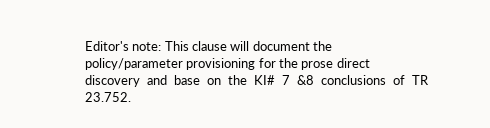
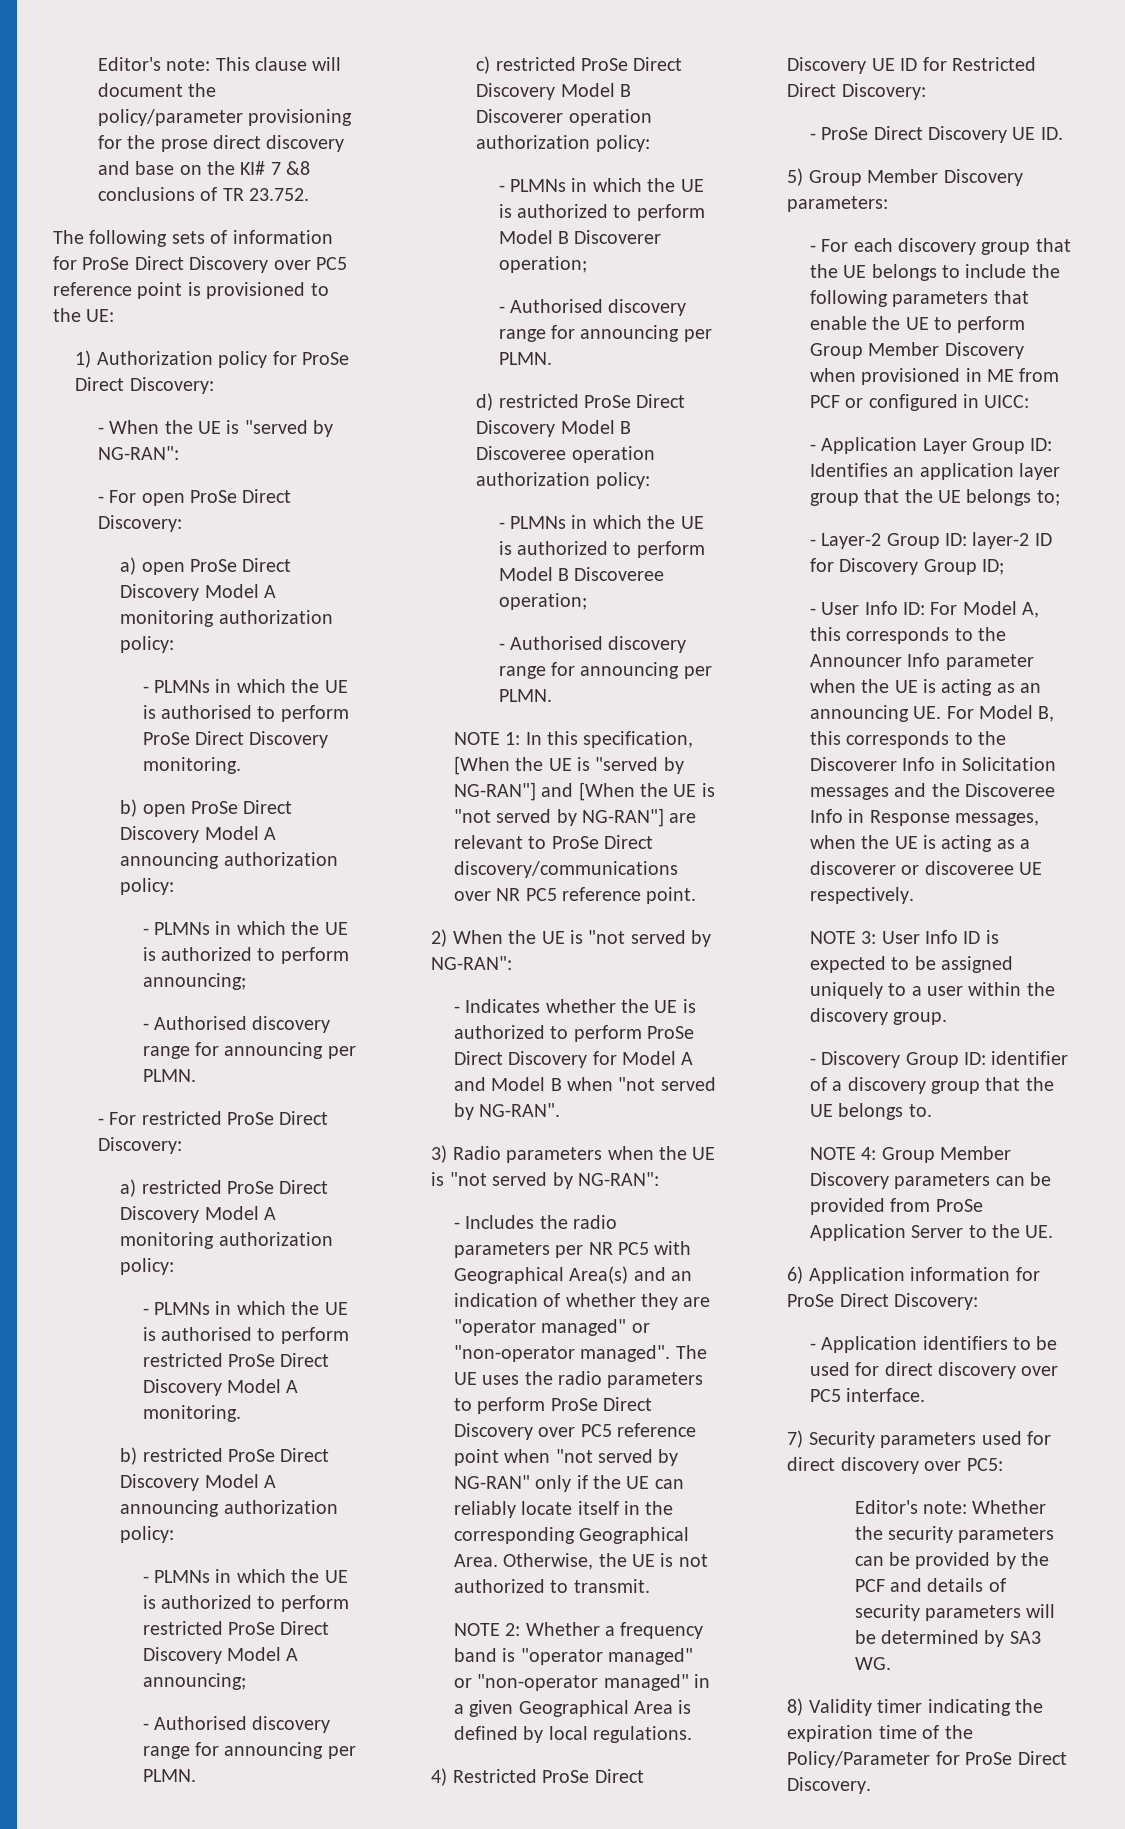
(131, 97) none -> [53,230,333,247] [53,256,347,273] [53,282,329,299] [53,308,115,322] [75,350,349,368] [75,377,214,394] [97,420,334,437] [97,446,179,460] [97,489,292,506] [97,515,182,532] [120,557,292,575] [120,584,276,601] [120,610,333,627] [120,636,175,653] [142,679,348,693] [142,705,349,722] [142,731,329,748] [142,757,241,774] [120,799,293,817] [120,826,276,843] [120,852,338,869] [120,878,175,895] [142,921,348,935] [142,947,349,964] [142,973,246,990] [142,1016,331,1033] [142,1042,356,1059] [142,1069,196,1082] [97,1111,329,1125] [97,1137,182,1154] [120,1179,329,1197] [120,1206,276,1223] [120,1232,333,1249] [120,1258,175,1275] [142,1301,348,1315] [142,1327,349,1344] [142,1353,330,1367] [142,1379,299,1396] [142,1405,241,1422] [120,1447,330,1465] [120,1474,276,1491] [120,1500,338,1517] [120,1526,175,1543] [142,1569,348,1583] [142,1595,349,1612] [142,1621,330,1635] [142,1647,299,1664] [142,1673,246,1690] [142,1716,331,1733] [142,1742,356,1759] [142,1769,196,1782] [476,56,683,74] [476,83,631,100] [476,109,652,126] [476,135,650,152] [498,178,704,192] [498,204,705,221] [498,230,662,244] [498,256,587,273] [498,299,687,316] [498,325,712,342] [498,352,552,365] [476,393,686,411] [476,420,631,437] [476,446,655,463] [476,472,650,489] [498,515,704,529] [498,541,705,558] [498,567,665,581] [498,593,587,610] [498,636,687,653] [498,662,712,679] [498,689,552,702] [453,731,694,748] [453,756,684,775] [453,782,715,801] [453,808,697,827] [453,835,653,849] [453,861,678,878] [453,887,697,904] [431,929,712,947] [431,956,513,970] [453,999,696,1013] [453,1025,694,1042] [453,1051,694,1068] [453,1077,716,1091] [453,1103,561,1120] [431,1145,716,1163] [431,1172,659,1189] [453,1215,617,1229] [453,1241,692,1258] [453,1266,692,1284] [453,1293,711,1310] [453,1319,650,1336] [453,1345,707,1362] [453,1371,704,1388] [453,1397,652,1414] [453,1423,696,1440] [453,1449,679,1466] [453,1475,684,1492] [453,1501,674,1518] [453,1527,690,1544] [453,1553,708,1570] [453,1579,650,1593] [453,1622,704,1639] [453,1648,693,1665] [453,1674,710,1691] [453,1700,692,1717] [453,1726,692,1743] [431,1768,644,1786] [787,57,1036,74] [787,83,926,100] [809,126,1063,143] [787,168,1023,186] [787,196,889,212] [809,238,1071,255] [809,264,1060,281] [809,290,1029,307] [809,316,1026,333] [809,342,1024,359] [809,368,1060,385] [809,394,1030,411] [809,437,1053,454] [809,463,1060,480] [809,489,1060,506] [809,532,1052,549] [809,558,1004,575] [809,601,1040,618] [809,627,1006,644] [809,653,1034,670] [809,679,1042,696] [809,705,1055,722] [809,731,1006,748] [809,757,1056,771] [809,783,1055,800] [809,809,1039,826] [809,835,1031,852] [809,861,1042,875] [809,887,914,904] [809,930,999,944] [809,956,1013,973] [809,982,1055,999] [809,1008,948,1025] [809,1051,1069,1068] [809,1077,1054,1094] [809,1103,932,1120] [809,1146,1011,1163] [809,1172,1051,1189] [809,1198,983,1215] [809,1224,1054,1241] [787,1266,1040,1284] [787,1293,979,1310] [809,1336,1058,1353] [809,1362,1059,1379] [809,1388,926,1402] [787,1430,1051,1448] [787,1457,1003,1474] [854,1500,1047,1514] [854,1526,1055,1543] [854,1552,1050,1569] [854,1578,1006,1592] [854,1604,1056,1621] [854,1630,1041,1647] [854,1657,891,1670] [787,1698,1043,1716] [787,1725,973,1742] [787,1751,1067,1768] [787,1777,872,1794] // The following sets of information for ProSe Direct Discovery over PC5 reference point is provisioned to the UE: // 1) Authorization policy for ProSe Direct Discovery: // - When the UE is "served by NG-RAN": // - For open ProSe Direct Discovery: // a) open ProSe Direct Discovery Model A monitoring authorization policy: // - PLMNs in which the UE is authorised to perform ProSe Direct Discovery monitoring. // b) open ProSe Direct Discovery Model A announcing authorization policy: // - PLMNs in which the UE is authorized to perform announcing; // - Authorised discovery range for announcing per PLMN. // - For restricted ProSe Direct Discovery: // a) restricted ProSe Direct Discovery Model A monitoring authorization policy: // - PLMNs in which the UE is authorised to perform restricted ProSe Direct Discovery Model A monitoring. // b) restricted ProSe Direct Discovery Model A announcing authorization policy: // - PLMNs in which the UE is authorized to perform restricted ProSe Direct Discovery Model A announcing; // - Authorised discovery range for announcing per PLMN. // c) restricted ProSe Direct Discovery Model B Discoverer operation authorization policy: // - PLMNs in which the UE is authorized to perform Model B Discoverer operation; // - Authorised discovery range for announcing per PLMN. // d) restricted ProSe Direct Discovery Model B Discoveree operation authorization policy: // - PLMNs in which the UE is authorized to perform Model B Discoveree operation; // - Authorised discovery range for announcing per PLMN. // NOTE 1: In this specification, [When the UE is "served by NG-RAN"] and [When the UE is "not served by NG-RAN"] are relevant to ProSe Direct discovery/communications over NR PC5 reference point. // 2) When the UE is "not served by NG-RAN": // - Indicates whether the UE is authorized to perform ProSe Direct Discovery for Model A and Model B when "not served by NG-RAN". // 3) Radio parameters when the UE is "not served by NG-RAN": // - Includes the radio parameters per NR PC5 with Geographical Area(s) and an indication of whether they are "operator managed" or "non-operator managed". The UE uses the radio parameters to perform ProSe Direct Discovery over PC5 reference point when "not served by NG-RAN" only if the UE can reliably locate itself in the corresponding Geographical Area. Otherwise, the UE is not authorized to transmit. // NOTE 2: Whether a frequency band is "operator managed" or "non-operator managed" in a given Geographical Area is defined by local regulations. // 4) Restricted ProSe Direct Discovery UE ID for Restricted Direct Discovery: // - ProSe Direct Discovery UE ID. // 5) Group Member Discovery parameters: // - For each discovery group that the UE belongs to include the following parameters that enable the UE to perform Group Member Discovery when provisioned in ME from PCF or configured in UICC: // - Application Layer Group ID: Identifies an application layer group that the UE belongs to; // - Layer-2 Group ID: layer-2 ID for Discovery Group ID; // - User Info ID: For Model A, this corresponds to the Announcer Info parameter when the UE is acting as an announcing UE. For Model B, this corresponds to the Discoverer Info in Solicitation messages and the Discoveree Info in Response messages, when the UE is acting as a discoverer or discoveree UE respectively. // NOTE 3: User Info ID is expected to be assigned uniquely to a user within the discovery group. // - Discovery Group ID: identifier of a discovery group that the UE belongs to. // NOTE 4: Group Member Discovery parameters can be provided from ProSe Application Server to the UE. // 6) Application information for ProSe Direct Discovery: // - Application identifiers to be used for direct discovery over PC5 interface. // 7) Security parameters used for direct discovery over PC5: // Editor's note: Whether the security parameters can be provided by the PCF and details of security parameters will be determined by SA3 WG. // 8) Validity timer indicating the expiration time of the Policy/Parameter for ProSe Direct Discovery.

